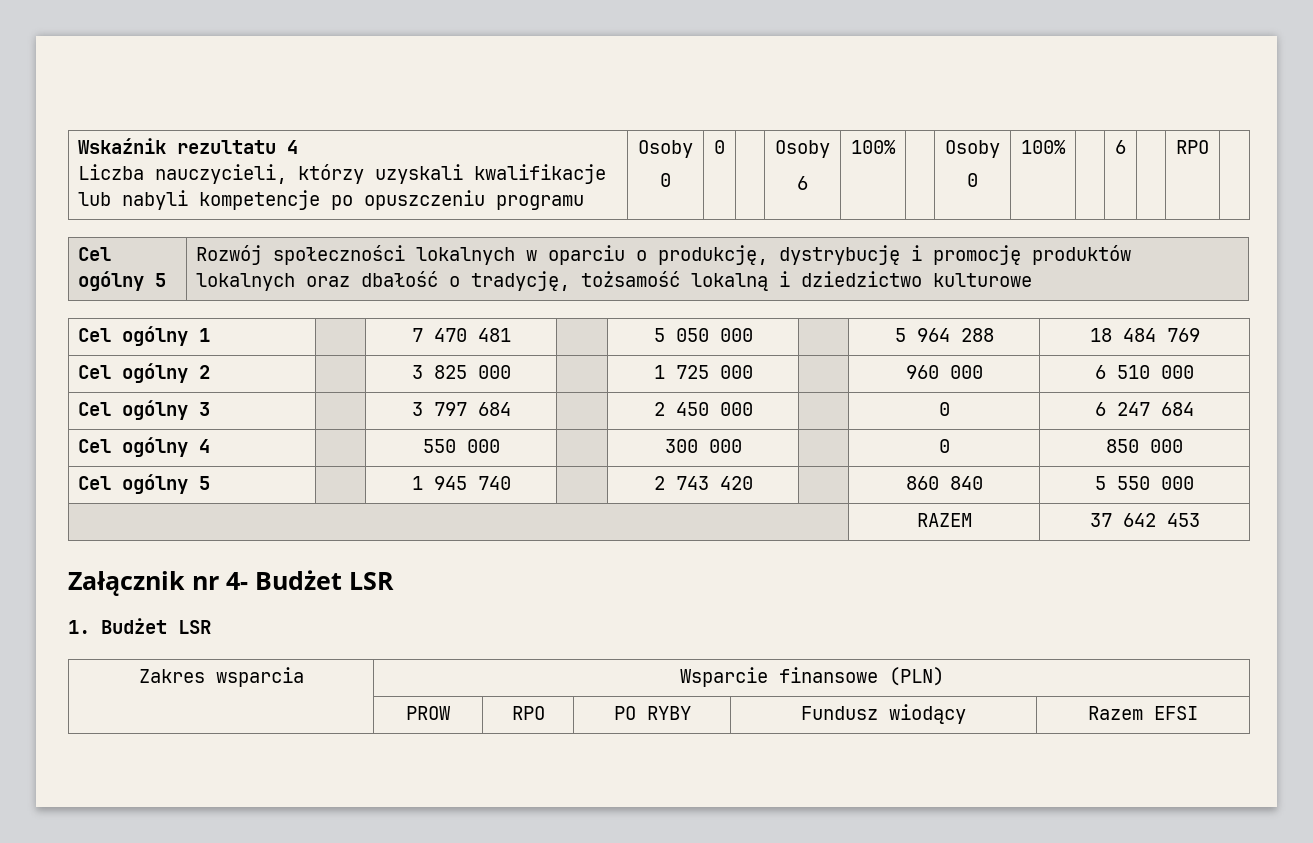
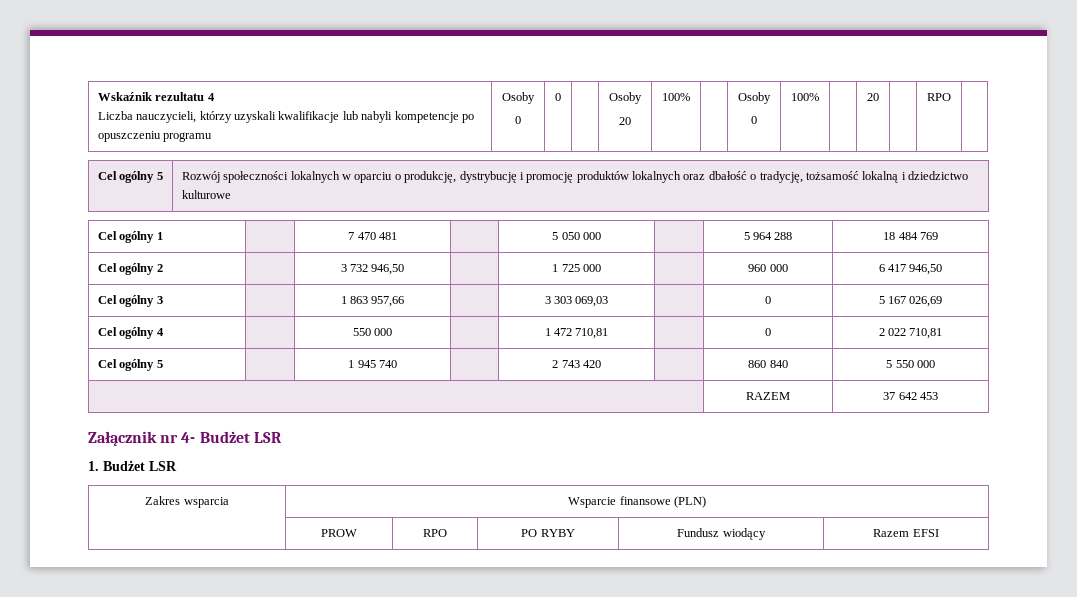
[797,176,808,190] 6 -> [619,117,631,125] 20
[1115,140,1126,154] 6 -> [867,93,879,101] 20
[433,365,511,379] 825 000 -> [350,264,405,275] 732 946,50
[1117,365,1194,379] 510 000 -> [888,264,943,275] 417 946,50
[411,402,511,416] [653,402,753,416] [938,402,950,416] [1095,402,1194,416] 3 797 684 | | 2 450 000 | | 0 | 6 247 684 -> [340,296,405,307] [544,296,609,307] [765,296,771,304] [878,296,943,307] 1 863 957,66 | | 3 303 069,03 | | 0 | 5 167 026,69
[664,439,742,453] [938,439,950,453] [1106,439,1183,453] 300 000 | | 0 | 850 000 -> [544,328,609,339] [765,328,771,336] [878,328,943,339] 1 472 710,81 | | 0 | 2 022 710,81

